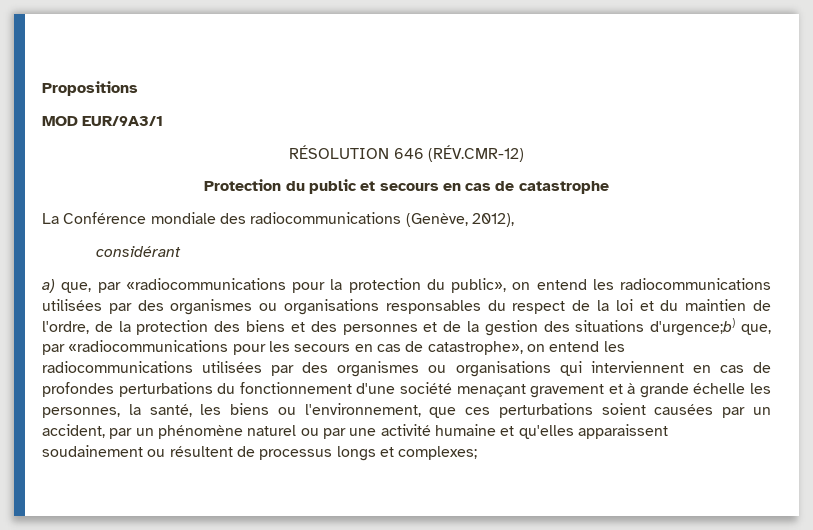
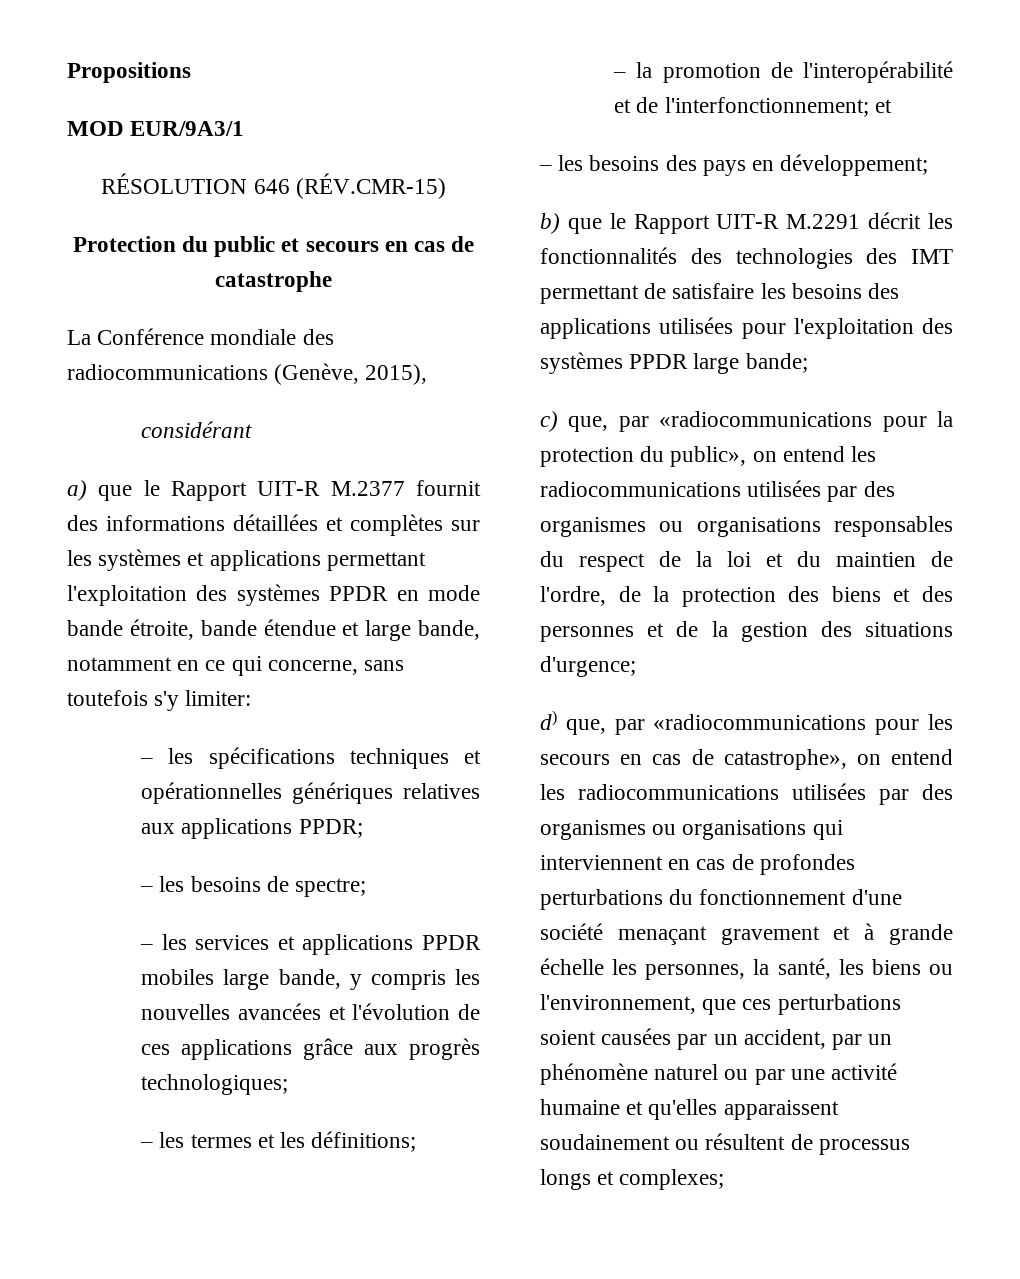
[427,145,524,162] (RÉV.CMR-12) -> [295,173,446,199] (RÉV.CMR-15)
[471,213,514,227] 2012), -> [365,364,428,385] 2015),
(55, 286) none -> [98,480,481,501] [67,514,480,536] [67,549,426,571] [67,584,480,606] [67,619,480,641] [67,656,405,676] [67,690,252,711] [140,747,481,769] [141,782,480,804] [141,818,363,839] [140,876,367,897] [140,934,481,955] [141,969,481,990] [141,1003,480,1020] [141,1038,480,1060] [141,1074,289,1095] [140,1131,417,1152] [613,61,953,83] [614,97,892,117] [539,154,929,176] [540,212,953,234] [540,247,953,269] [540,283,900,304] [540,317,953,339] [540,352,808,374] [540,411,558,432] que le Rapport UIT-R M.2377 fournit des informations détaillées et complètes sur les systèmes et applications permettant l'exploitation des systèmes PPDR en mode bande étroite, bande étendue et large bande, notamment en ce qui concerne, sans toutefois s'y limiter: // – les spécifications techniques et opérationnelles génériques relatives aux applications PPDR; // – les besoins de spectre; // – les services et applications PPDR mobiles large bande, y compris les nouvelles avancées et l'évolution de ces applications grâce aux progrès technologiques; // – les termes et les définitions; // – la promotion de l'interopérabilité et de l'interfonctionnement; et // – les besoins des pays en développement; // b) que le Rapport UIT-R M.2291 décrit les fonctionnalités des technologies des IMT permettant de satisfaire les besoins des applications utilisées pour l'exploitation des systèmes PPDR large bande; // c)
[650,318,736,336] d'urgence;b) -> [540,656,636,677] [540,710,557,730] d'urgence; // d)

